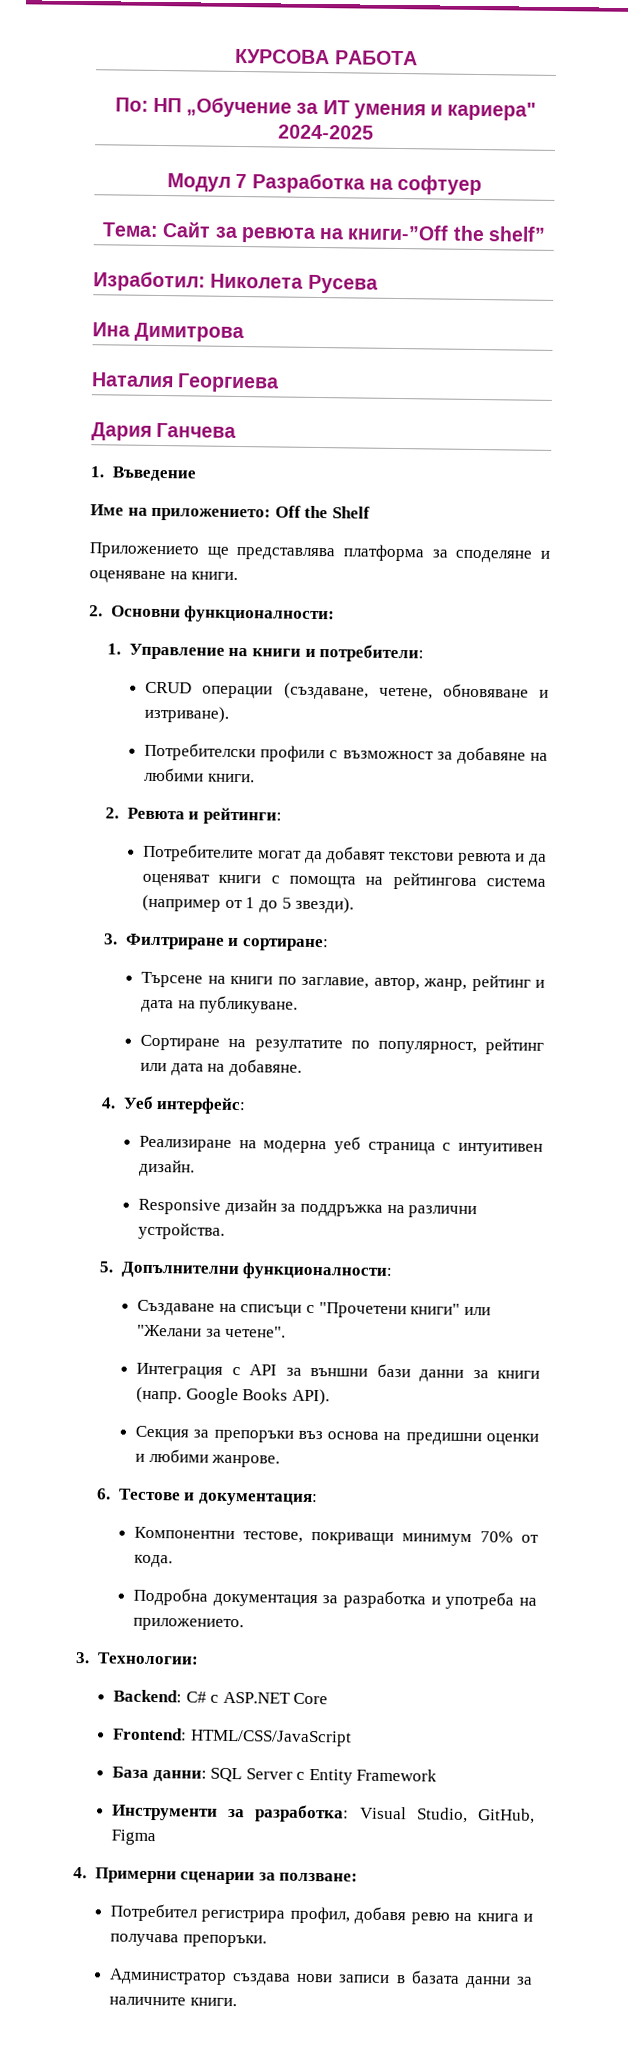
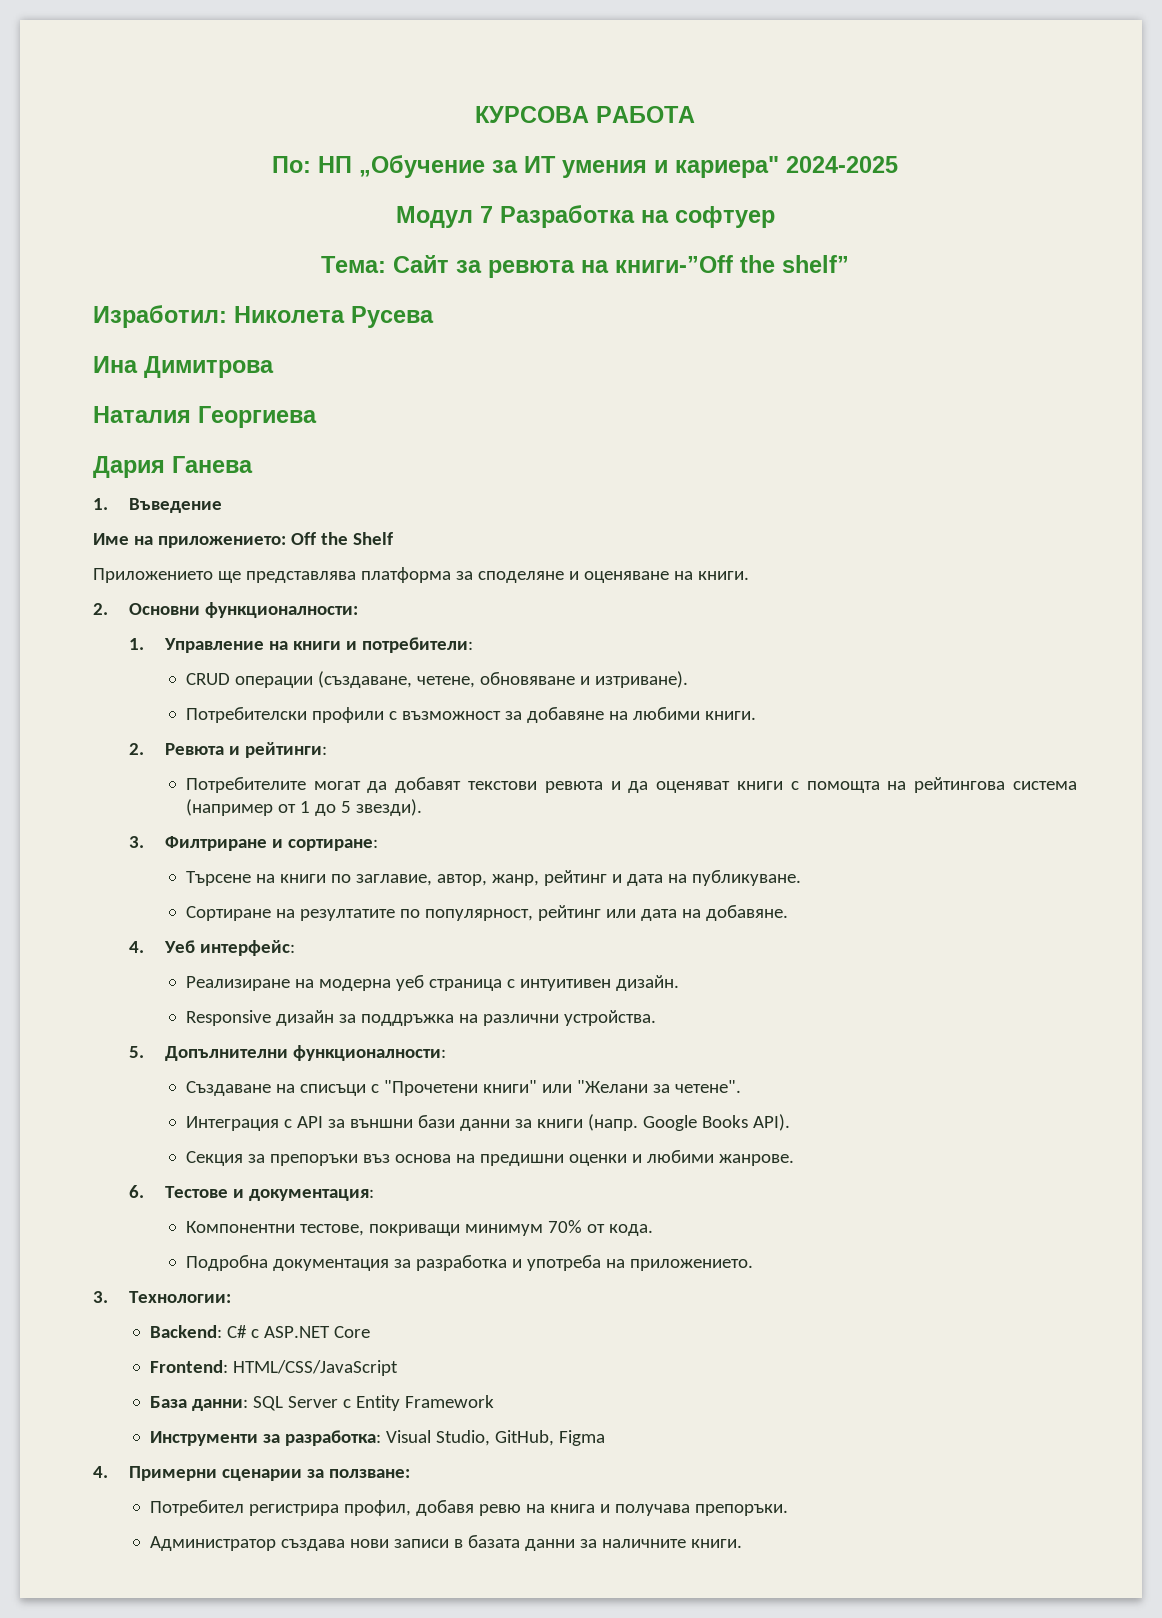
[156,422,237,438] Ганчева -> [172,456,253,473] Ганева

